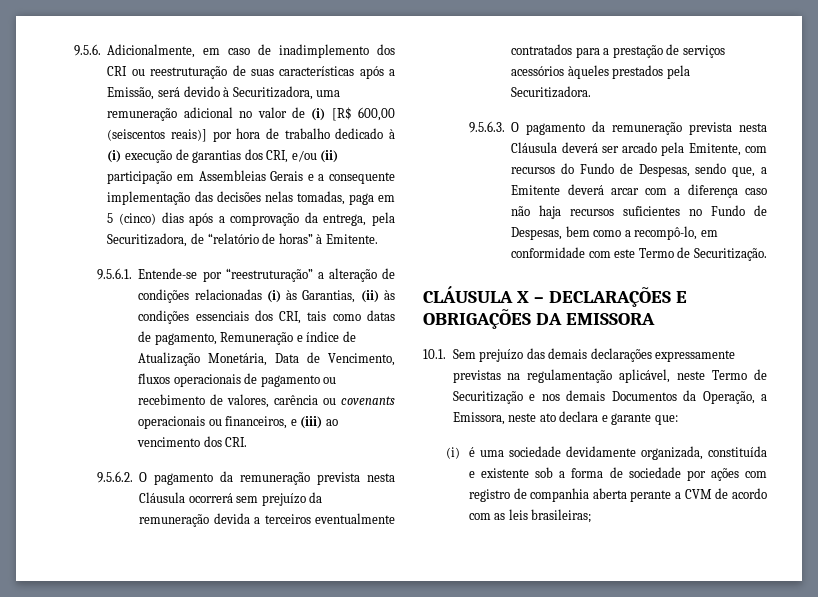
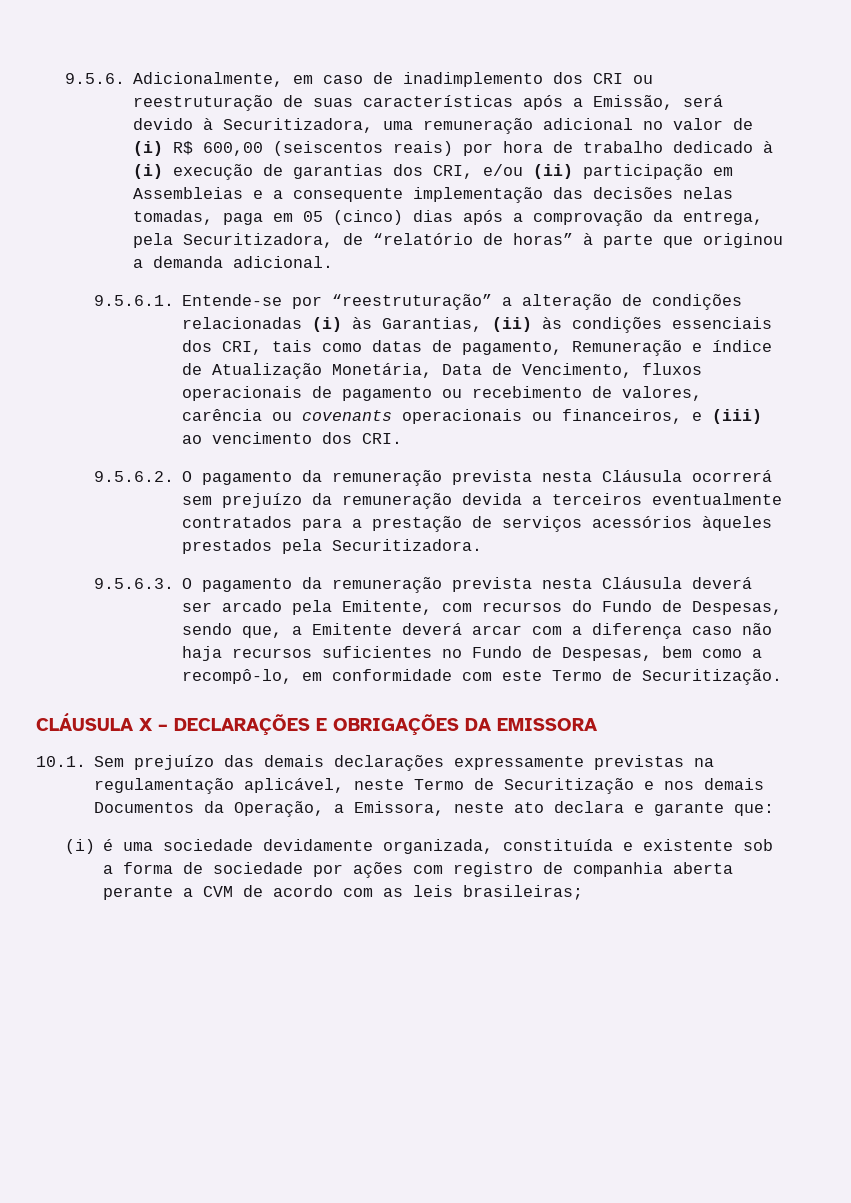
[331,107,352,121] [R$ -> [173,141,194,155] R$
[171,129,208,142] reais)] -> [393,141,454,156] reais)
[270,171,304,181] Gerais -> (244, 193) none
[107,213,114,223] 5 -> [303,211,324,222] 05
[325,234,378,244] Emitente. -> [603,233,784,248] [133,256,334,268] parte que originou a demanda adicional.

